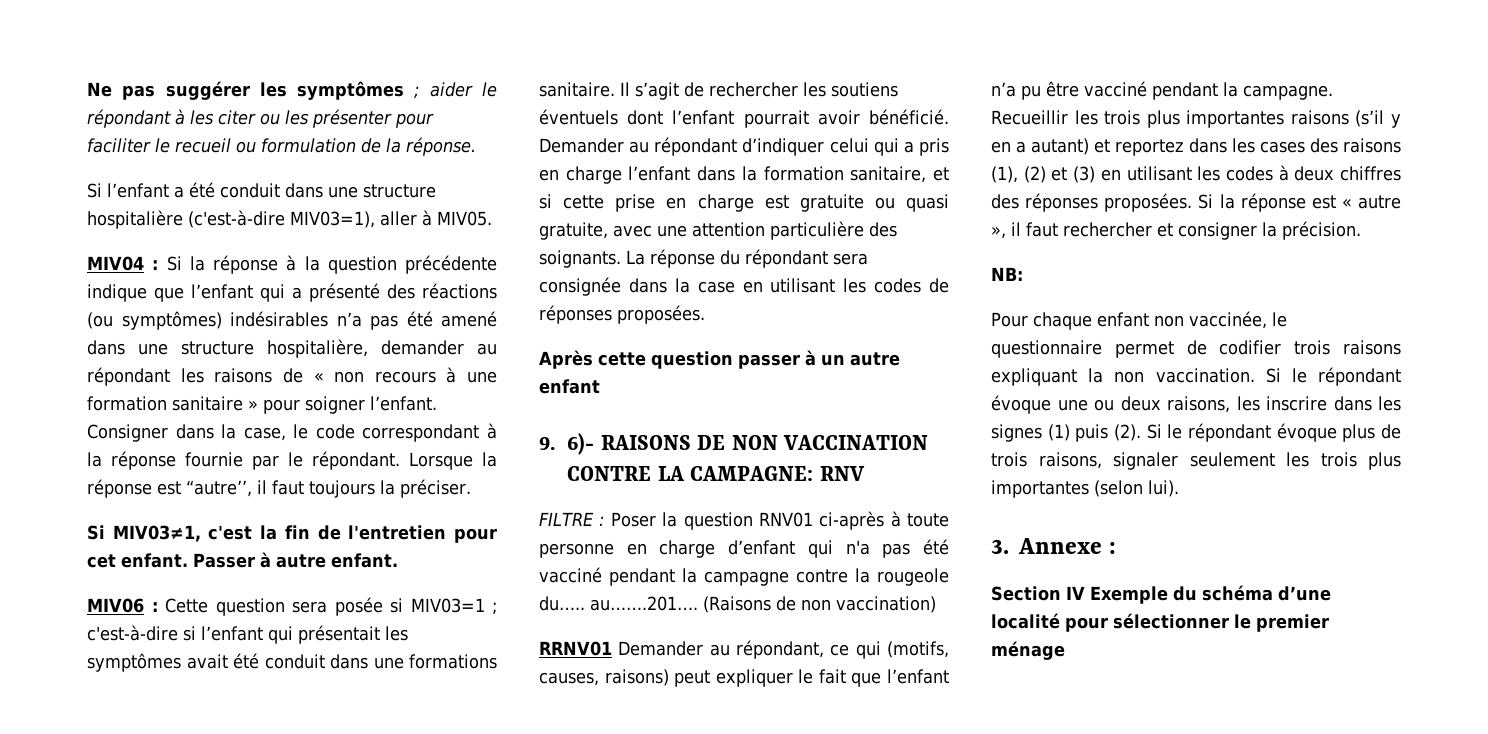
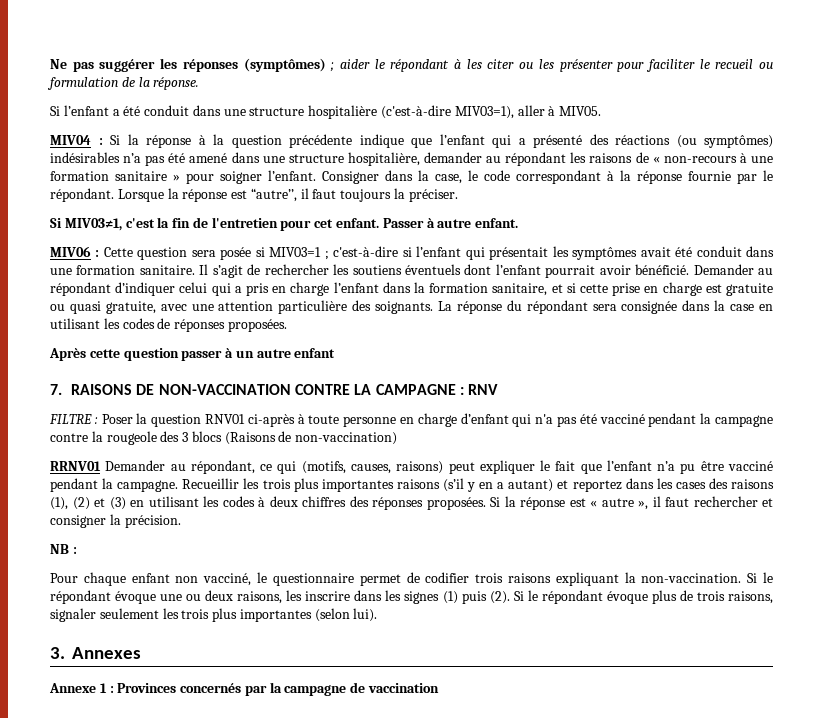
[297,81,405,100] symptômes -> [182,58,326,72] réponses (symptômes)
[334,371,436,383] non recours -> [663,156,737,163] non-recours
[409,654,497,669] formations -> [76,265,136,275] formation
[539,433,929,455] [567,466,814,481] 9. 6)- RAISONS DE NON VACCINATION CONTRE LA CAMPAGNE: -> [50,384,464,395] 7. RAISONS DE NON-VACCINATION CONTRE LA CAMPAGNE :
[539,596,936,613] du….. au…….201…. (Raisons de non vaccination) -> [160,431,398,445] des 3 blocs (Raisons de non-vaccination)
[991,267,1023,281] NB: -> [50,544,77,554] NB :
[1189,311,1267,329] vaccinée, -> [203,573,252,586] vacciné,
[1114,368,1255,383] non vaccination. -> [641,573,742,583] non-vaccination.
[1018,538,1117,554] [991,585,1331,604] [991,613,1329,632] [991,641,1065,660] Annexe : // Section IV Exemple du schéma d’une localité pour sélectionner le premier ménage -> [72,647,141,659] [49,682,440,696] Annexes // Annexe 1 : Provinces concernés par la campagne de vaccination

